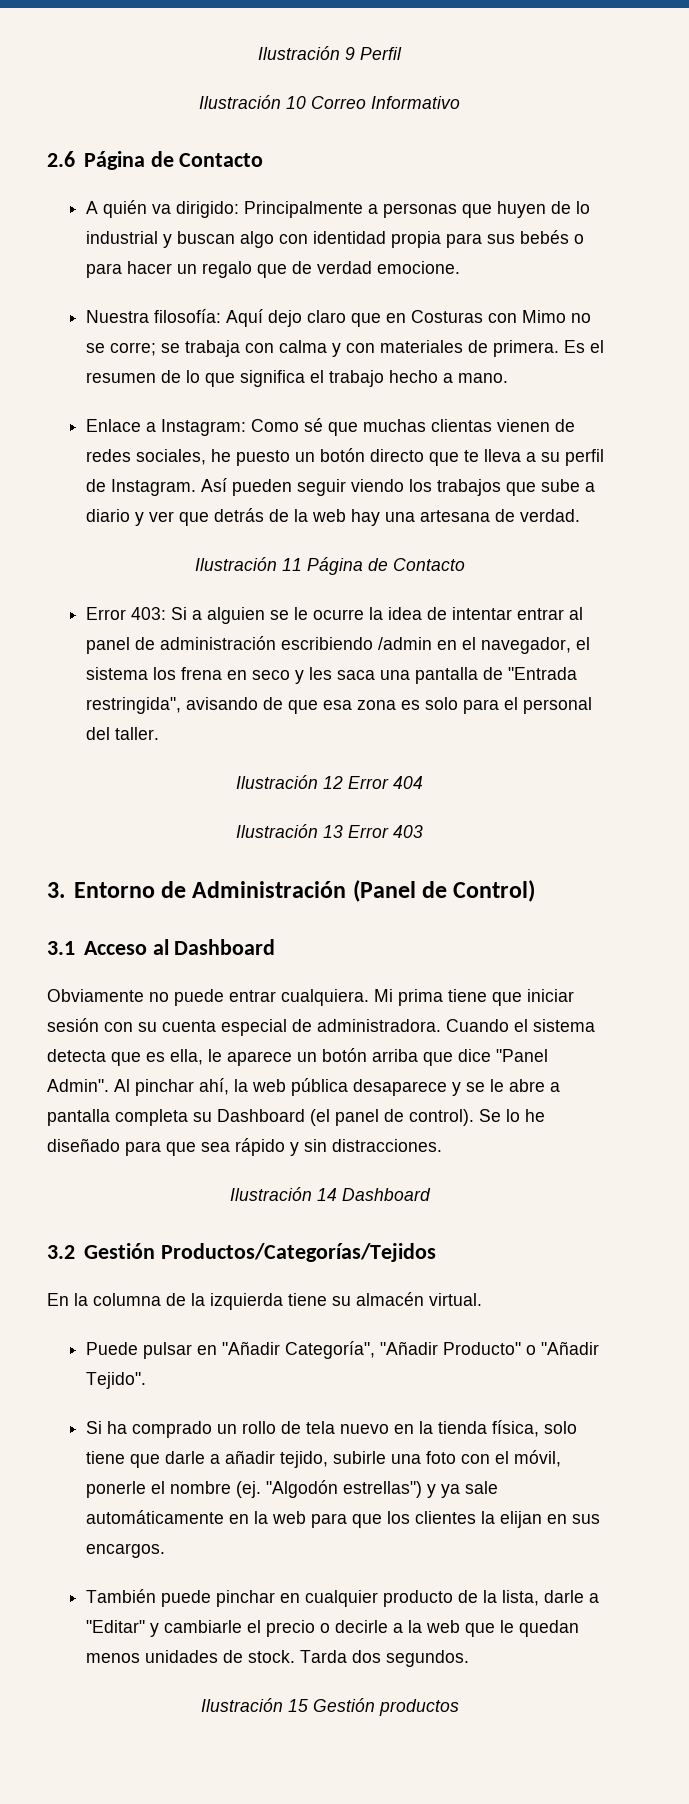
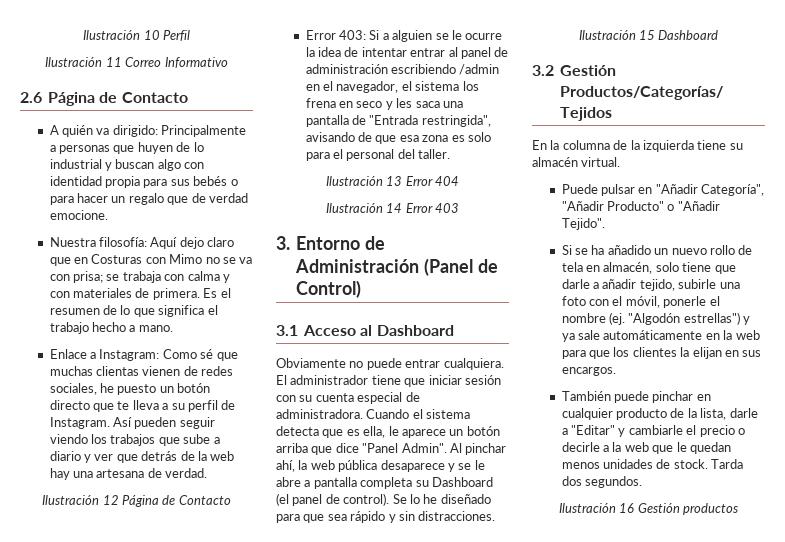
[258,46,355,60] Ilustración 9 -> [83,30,160,40] Ilustración 10
[286,96,306,109] 10 -> [105,57,122,67] 11
[109,342,156,356] corre; -> [239,257,253,264] [49,271,104,283] va con prisa;
[281,558,302,571] 11 -> [102,495,119,505] 12
[323,776,343,789] 12 -> [386,176,403,186] 13
[323,825,343,838] 13 -> [386,203,403,213] 14
[374,989,443,1006] Mi prima -> [276,375,369,385] El administrador
[316,1188,337,1201] 14 -> [639,30,655,40] 15
[106,1420,539,1438] ha comprado un rollo de tela nuevo en la tienda física, -> [575,245,753,255] [561,262,653,274] se ha añadido un nuevo rollo de tela en almacén,
[287,1699,308,1712] 15 -> [619,503,635,513] 16

